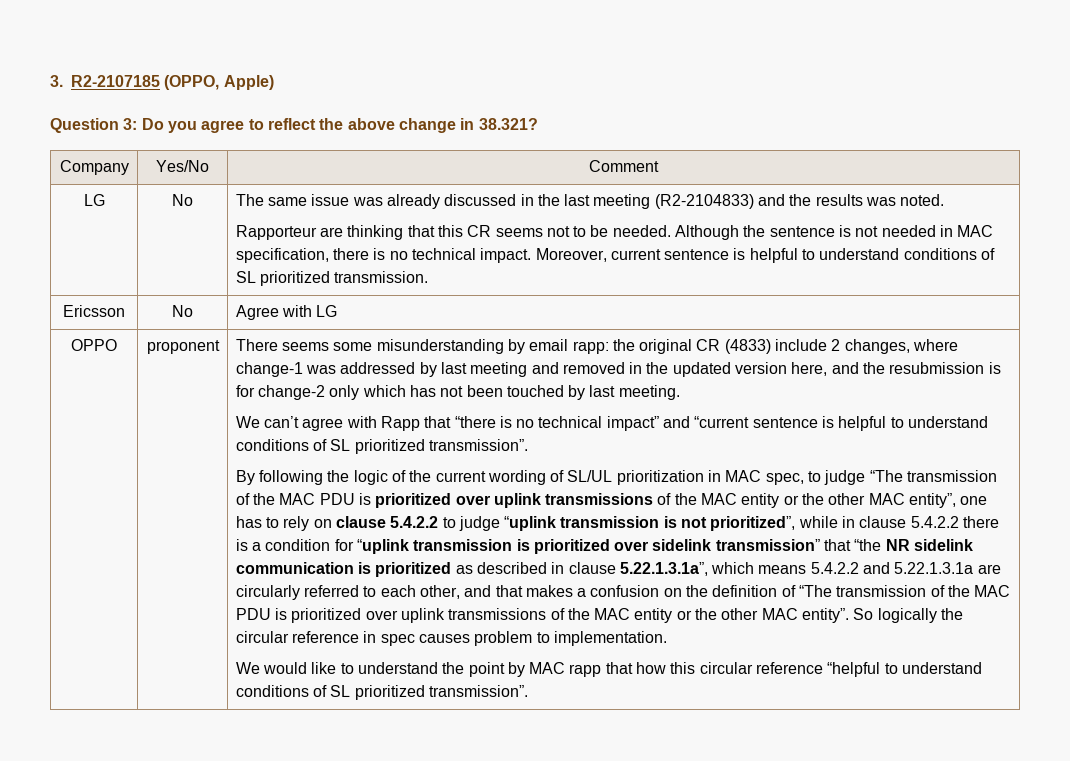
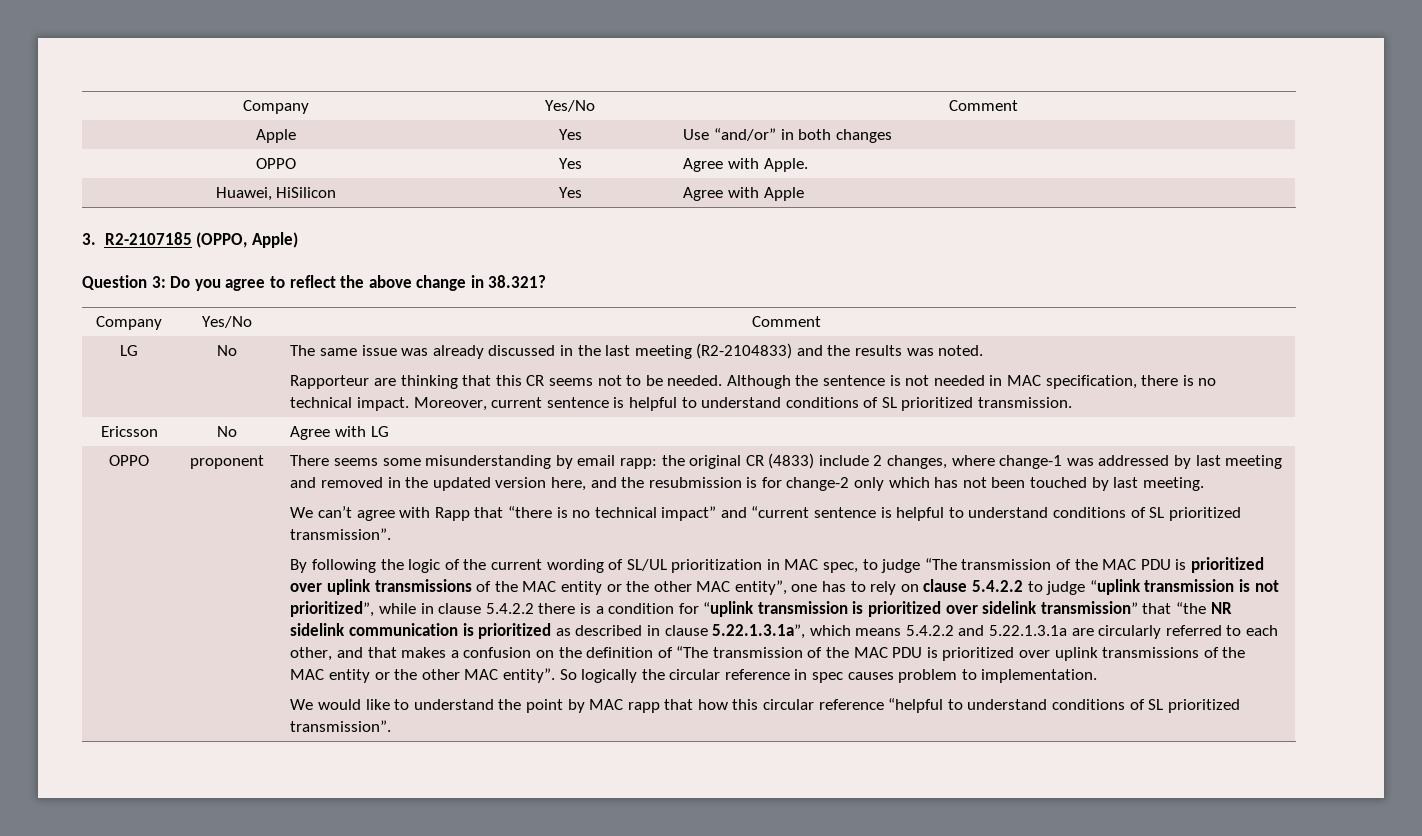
(50, 81) none -> [243,100,309,114] [545,100,595,112] [948,100,1018,111] [256,129,296,143] [558,129,582,140] [683,128,892,143] [256,158,296,169] [558,158,582,169] [683,158,808,172] [215,187,337,201] [558,187,582,198] [683,187,804,201] Company | Yes/No | Comment // Apple | Yes | Use “and/or” in both changes // OPPO | Yes | Agree with Apple. // Huawei, HiSilicon | Yes | Agree with Apple //

